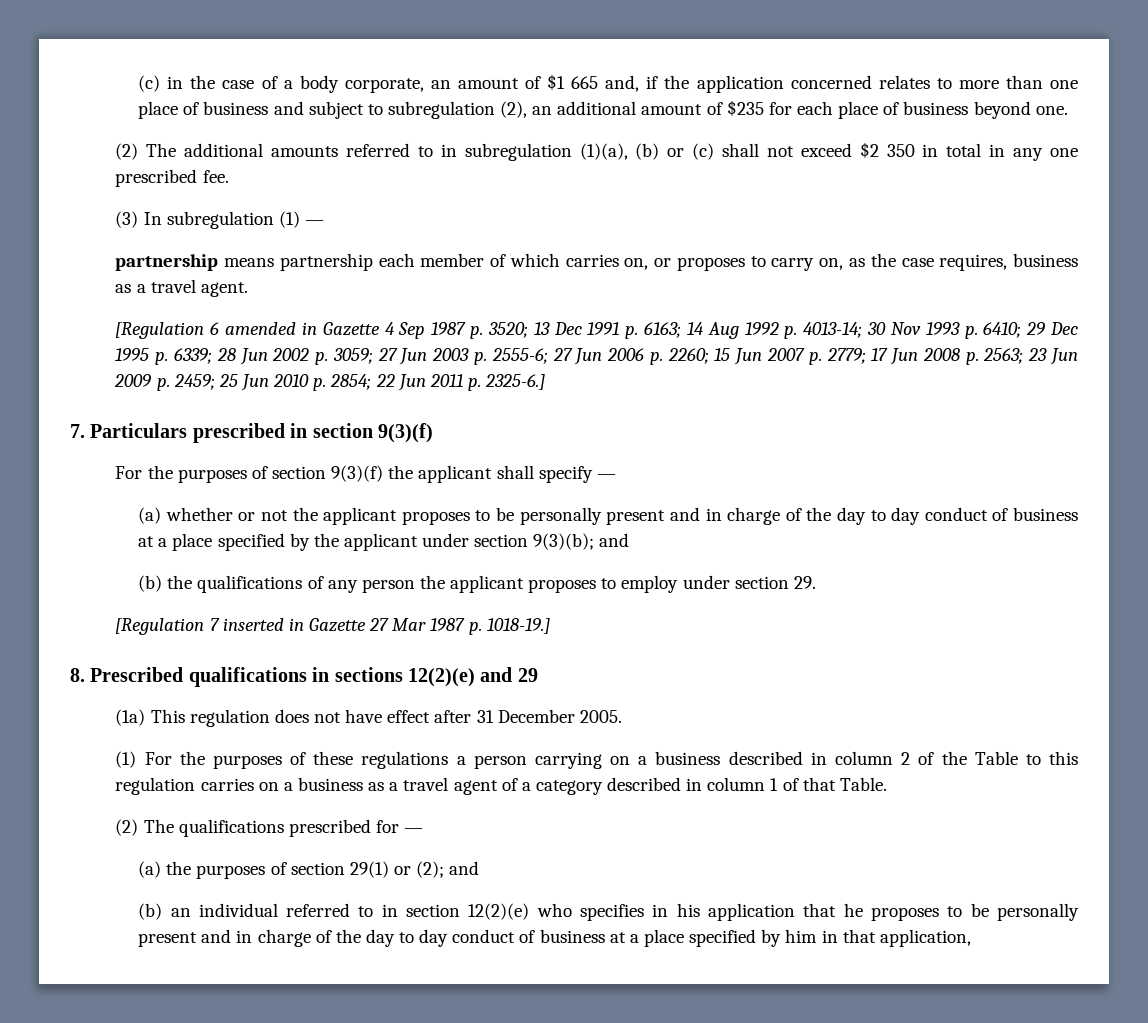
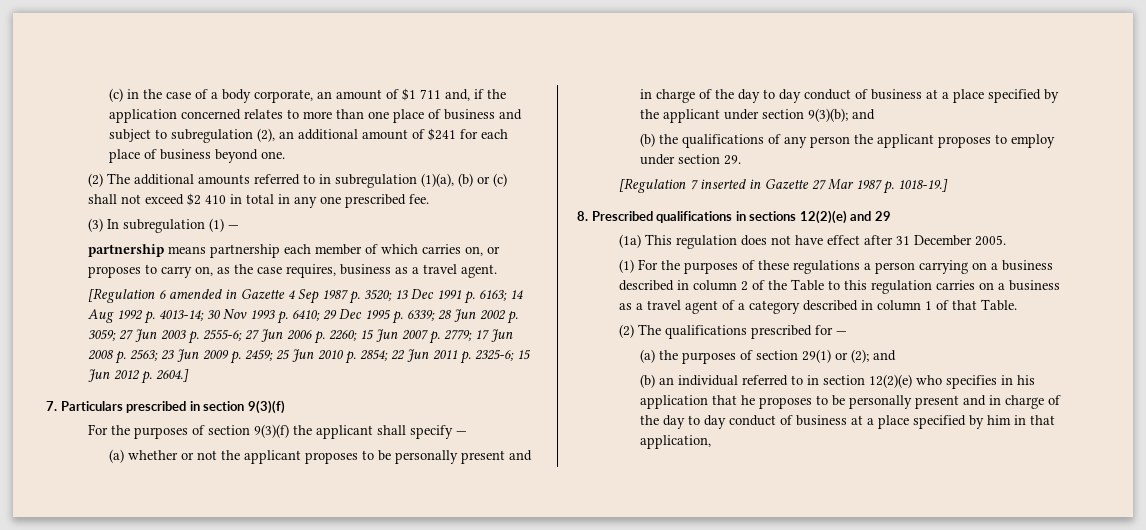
[571,76,599,89] 665 -> [419,89,441,99] 711
[726,100,764,116] $235 -> [427,128,456,141] $241
[886,144,915,157] 350 -> [204,195,226,204] 410
[485,374,546,390] 2325-6.] -> [474,349,531,361] [87,369,189,384] 2325-6; 15 Jun 2012 p. 2604.]

